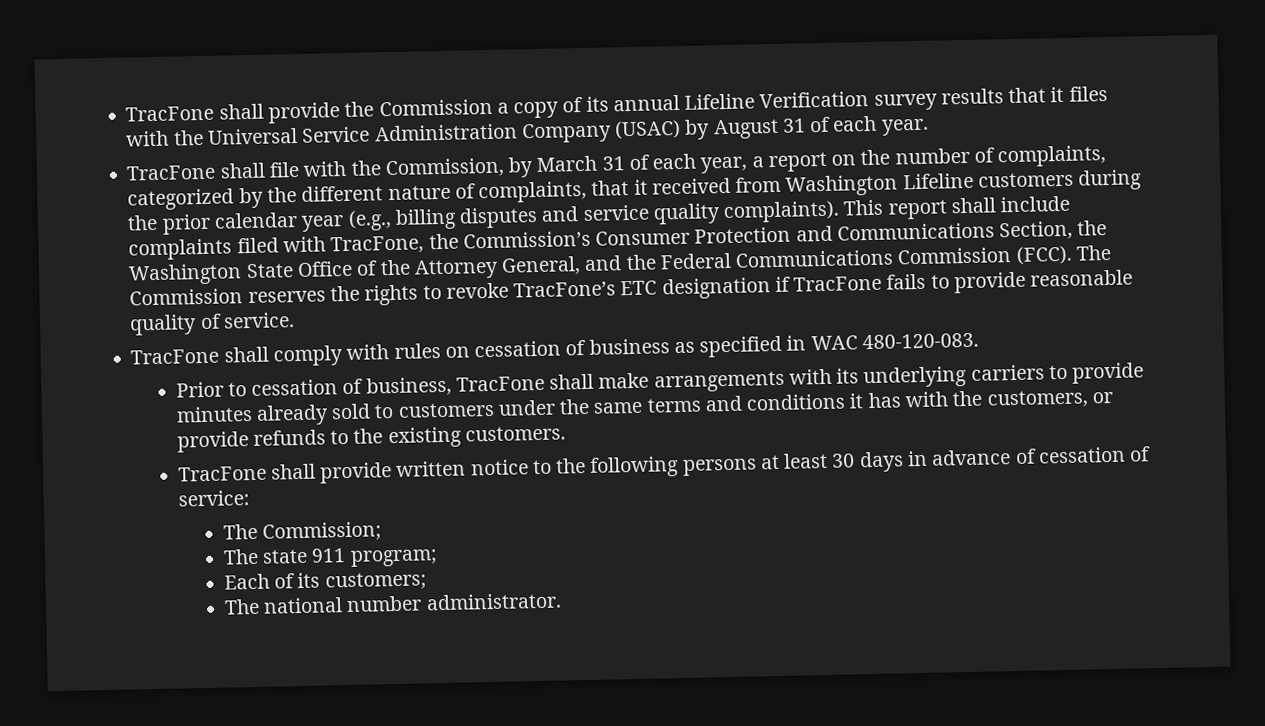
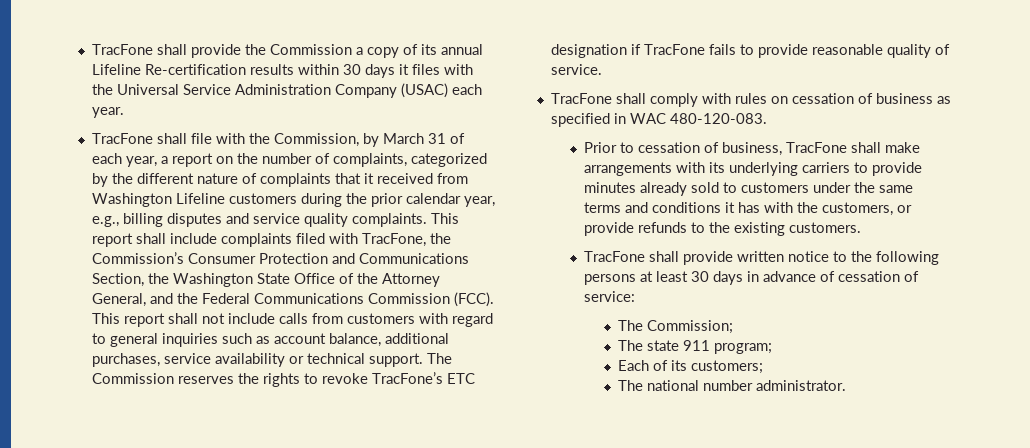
[759,87,1047,111] Verification survey results that -> [144,64,395,78] Re-certification results within 30 days
[684,116,832,140] by August 31 of -> (448, 90) none
[478,180,588,204] complaints, -> [259,173,331,187] complaints
[301,210,392,232] year (e.g., -> [463,196,495,207] [91,216,119,227] year, e.g.,
[723,200,841,224] complaints). -> [351,213,427,227] complaints.
(1073, 255) none -> [91,313,493,327] [91,333,449,347] [91,353,423,367] This report shall not include calls from customers with regard to general inquiries such as account balance, additional purchases, service availability or technical support.

